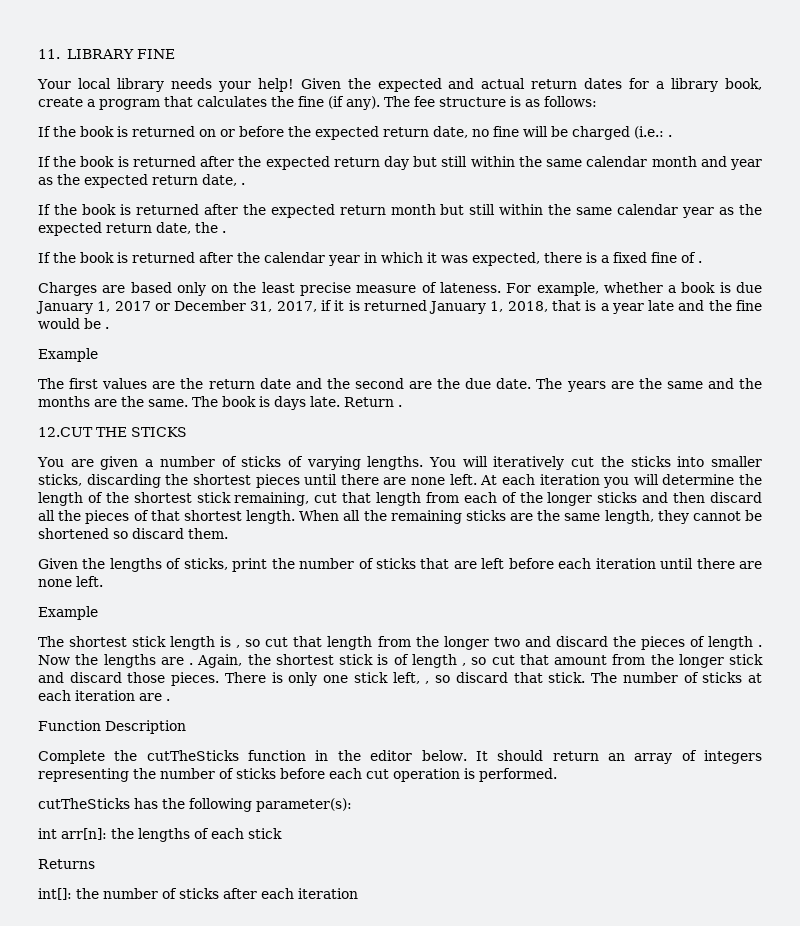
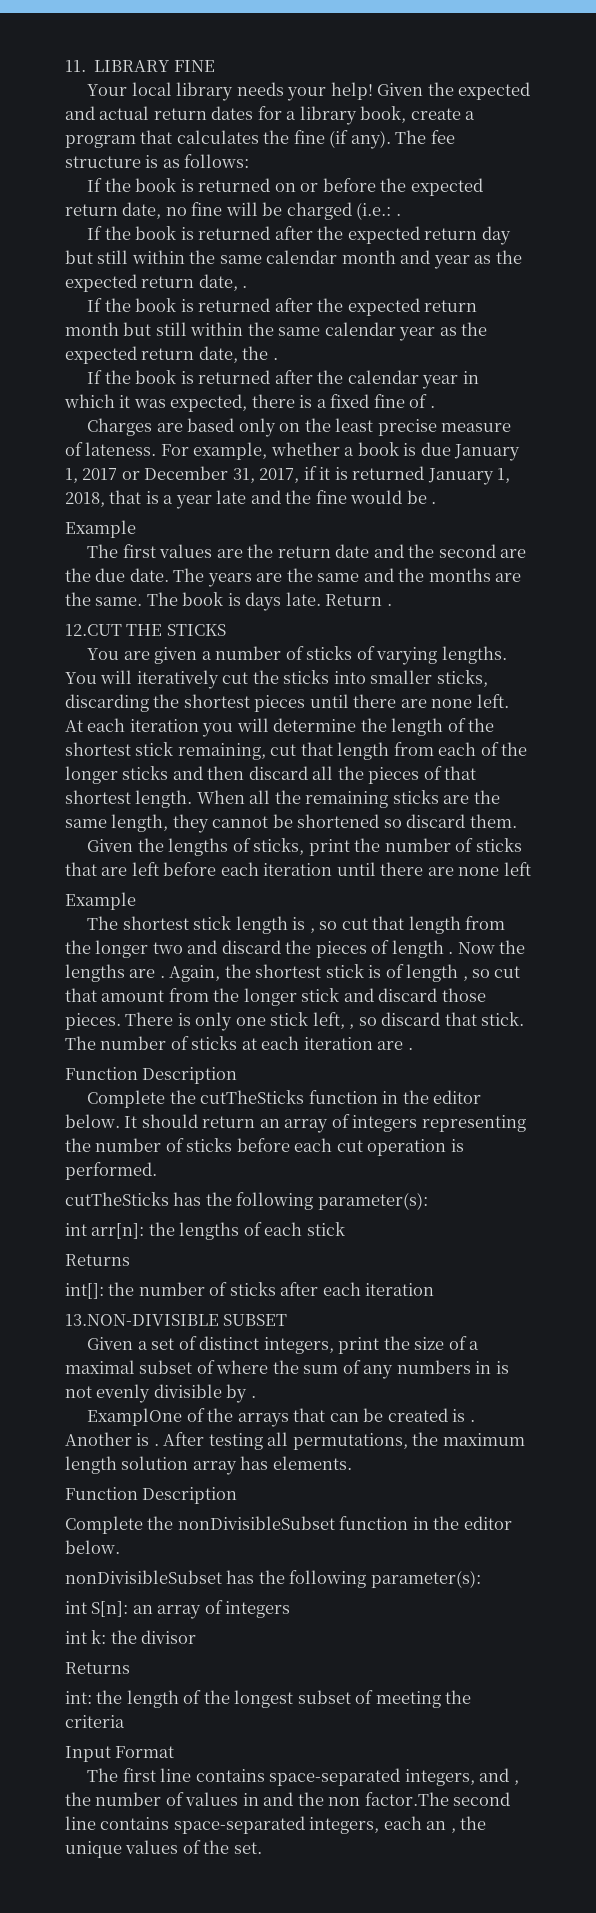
[76,576,103,587] left. -> [503,862,531,876] left
(358, 893) none -> [65,1314,288,1326] [87,1336,479,1354] [65,1360,509,1379] [65,1384,256,1403] [87,1408,475,1427] [65,1432,525,1450] [65,1456,352,1475] [65,1487,238,1504] [65,1516,512,1534] [65,1540,120,1554] [65,1570,481,1588] [65,1600,291,1619] [65,1630,197,1644] [65,1662,130,1674] [65,1690,472,1708] [65,1715,125,1728] [65,1746,175,1762] [87,1768,519,1786] [65,1792,511,1806] [65,1816,487,1834] [65,1840,262,1858] // 13.NON-DIVISIBLE SUBSET // Given a set of distinct integers, print the size of a maximal subset of where the sum of any numbers in is not evenly divisible by . // ExamplOne of the arrays that can be created is . Another is . After testing all permutations, the maximum length solution array has elements. // Function Description // Complete the nonDivisibleSubset function in the editor below. // nonDivisibleSubset has the following parameter(s): // int S[n]: an array of integers // int k: the divisor // Returns // int: the length of the longest subset of meeting the criteria // Input Format // The first line contains space-separated integers, and , the number of values in and the non factor.The second line contains space-separated integers, each an , the unique values of the set.

